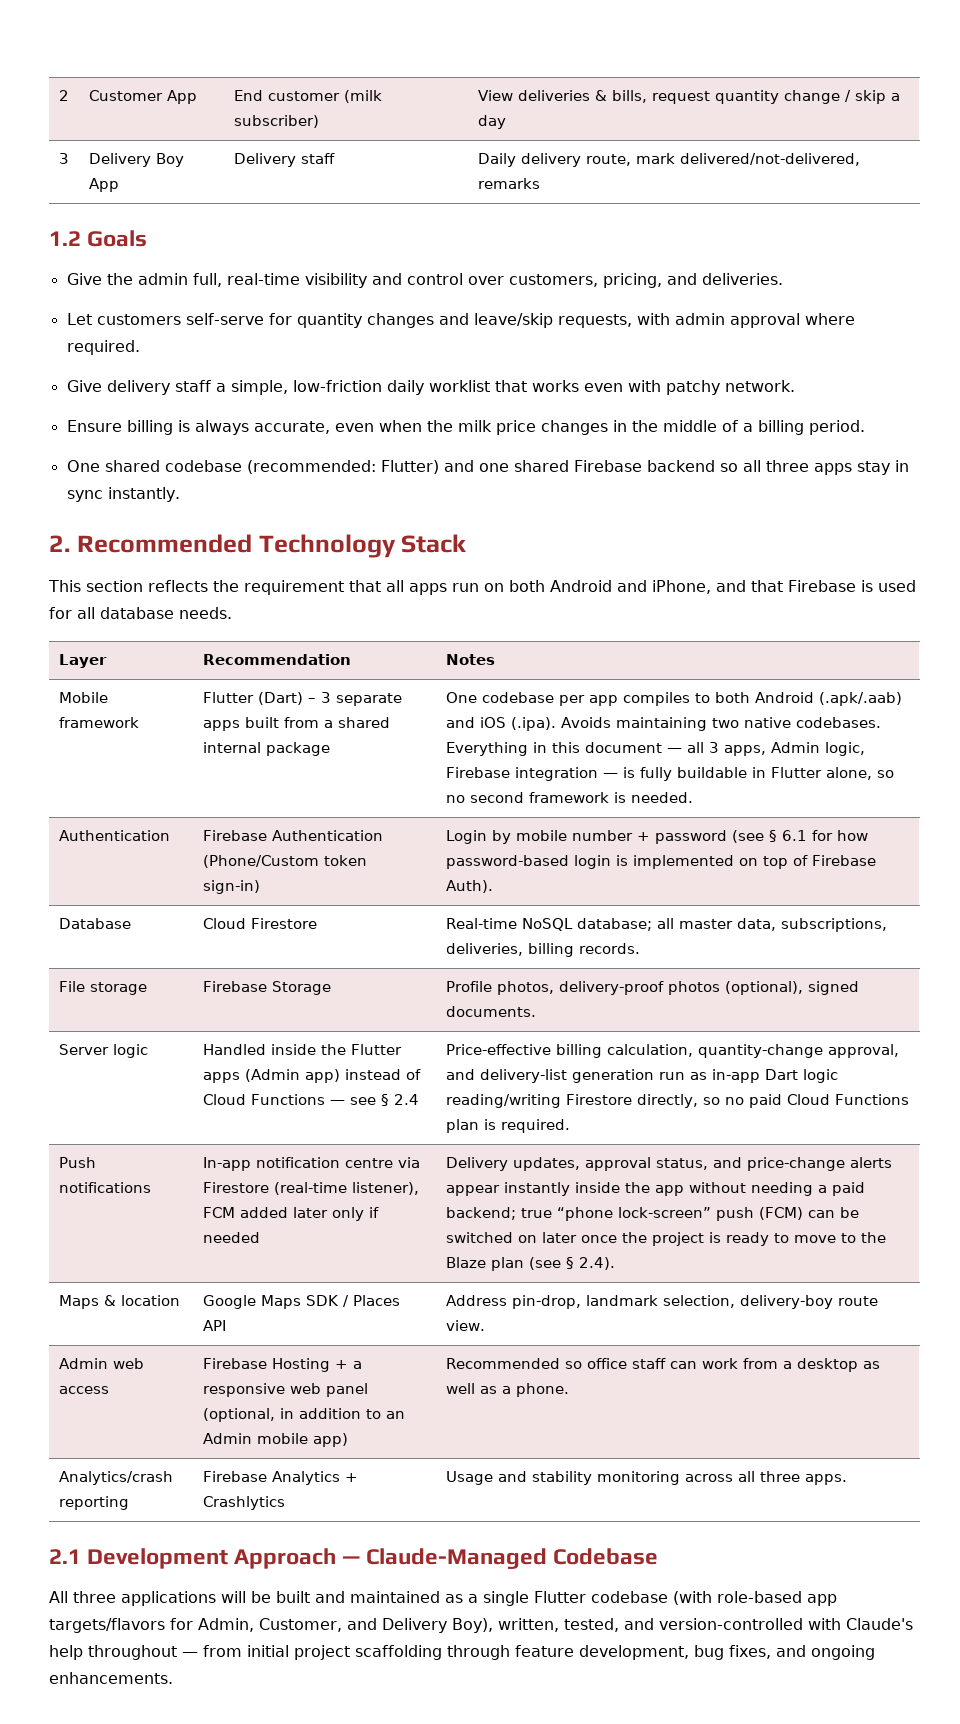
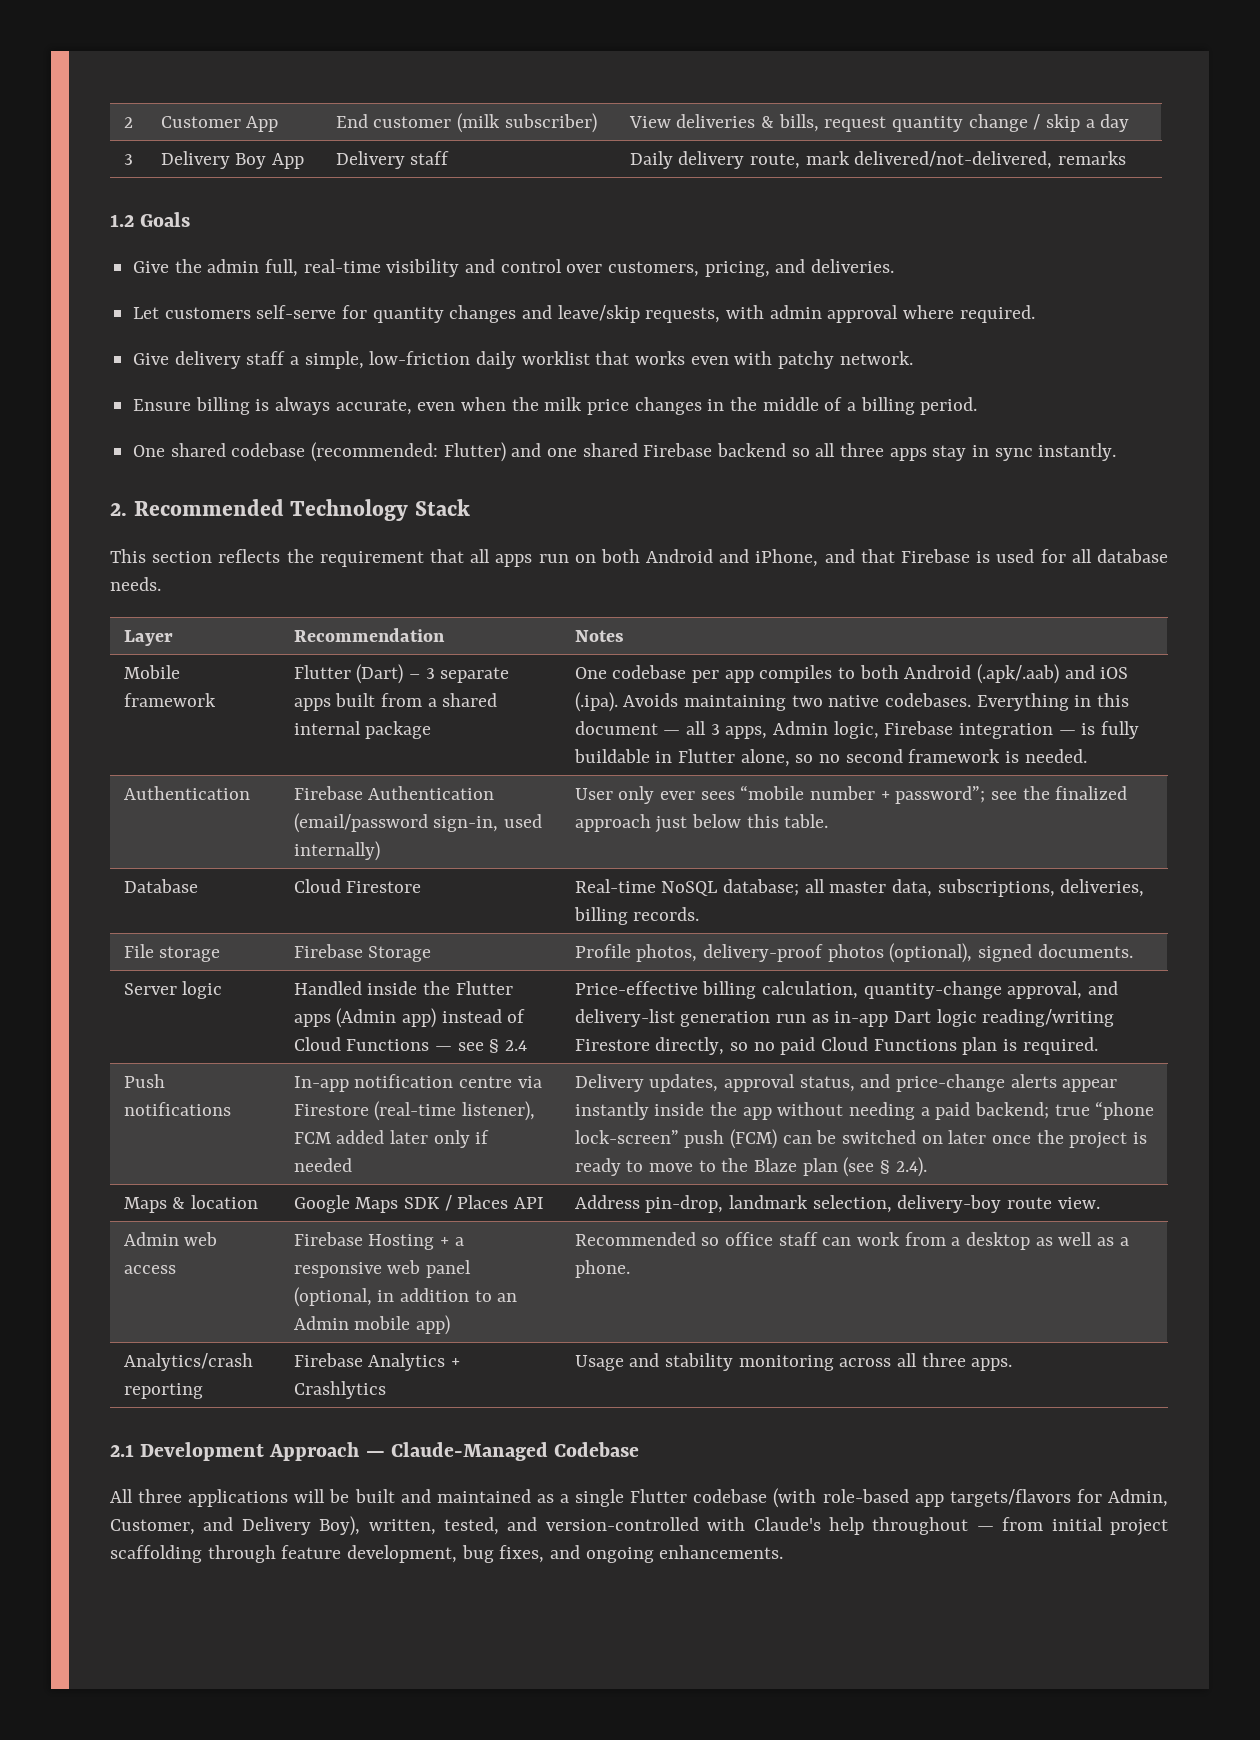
[202,855,367,868] [202,880,260,894] [445,830,868,844] [445,855,876,869] [445,880,493,893] (Phone/Custom token sign-in) | Login by mobile number + password (see § 6.1 for how password-based login is implemented on top of Firebase Auth). -> [293,813,542,833] [293,841,380,861] [574,785,1128,804] [574,814,829,833] (email/password sign-in, used internally) | User only ever sees “mobile number + password”; see the finalized approach just below this table.

